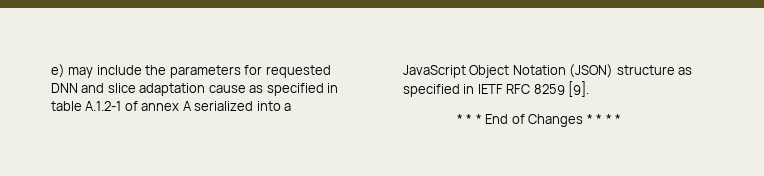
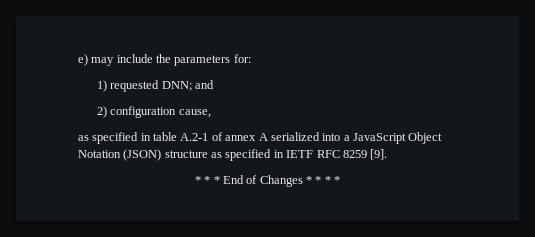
[244,65,331,78] [50,83,246,96] for requested DNN and slice adaptation cause -> [233,54,251,63] [96,80,214,92] [96,106,211,118] for: // 1) requested DNN; and // 2) configuration cause, //
[85,101,122,111] A.1.2-1 -> [180,133,209,141] A.2-1

